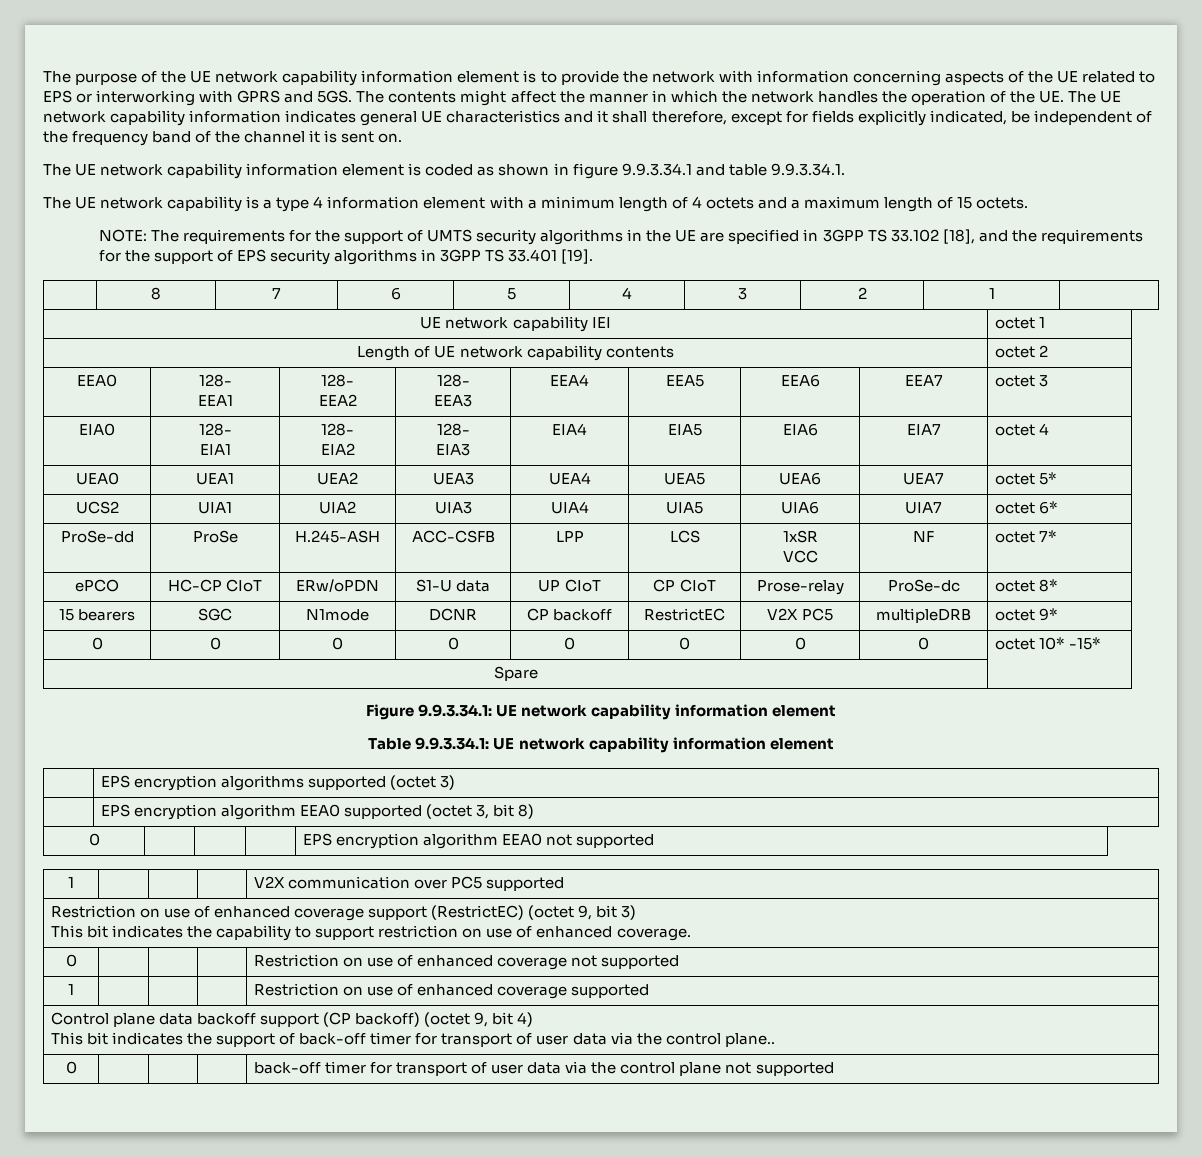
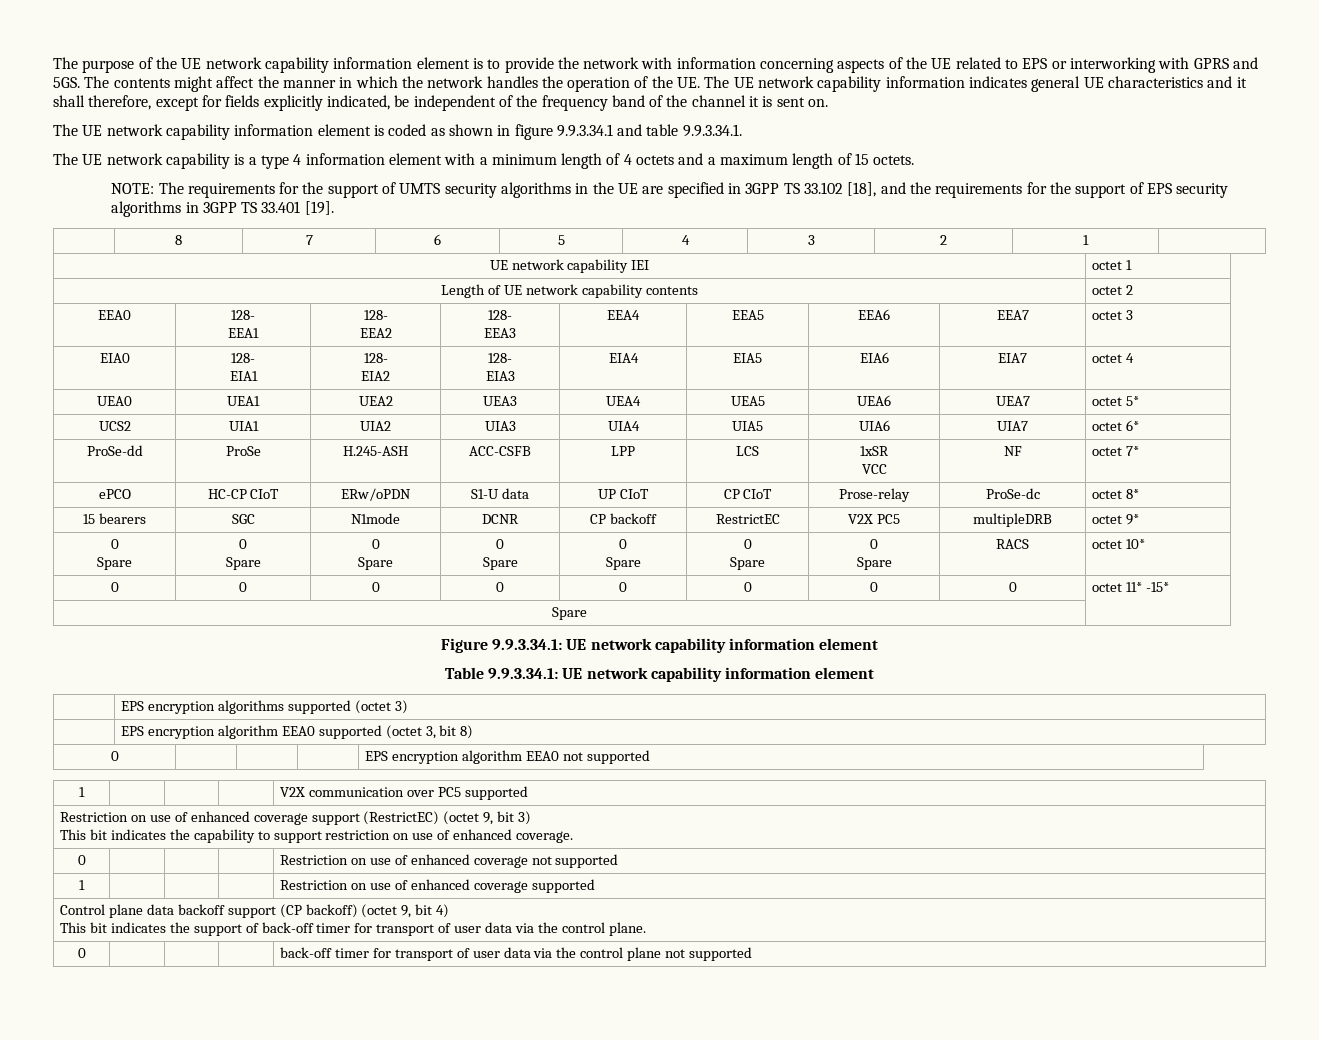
(103, 643) none -> [97,557,132,570] [239,539,247,549] [225,557,261,570] [371,539,380,549] [358,557,393,570] [496,539,504,549] [482,557,518,570] [619,539,627,549] [605,557,641,570] [743,539,752,549] [730,557,765,570] [870,539,878,549] [856,557,892,570] [996,539,1029,549] [1092,539,1145,549] [110,582,119,592] // Spare | 0 // Spare | 0 // Spare | 0 // Spare | 0 // Spare | 0 // Spare | 0 // Spare | RACS | octet 10* // 0
[1038,637,1065,650] 10* -> [1125,582,1142,592] 11*
[724,1033,775,1047] plane.. -> [608,922,646,936] plane.

